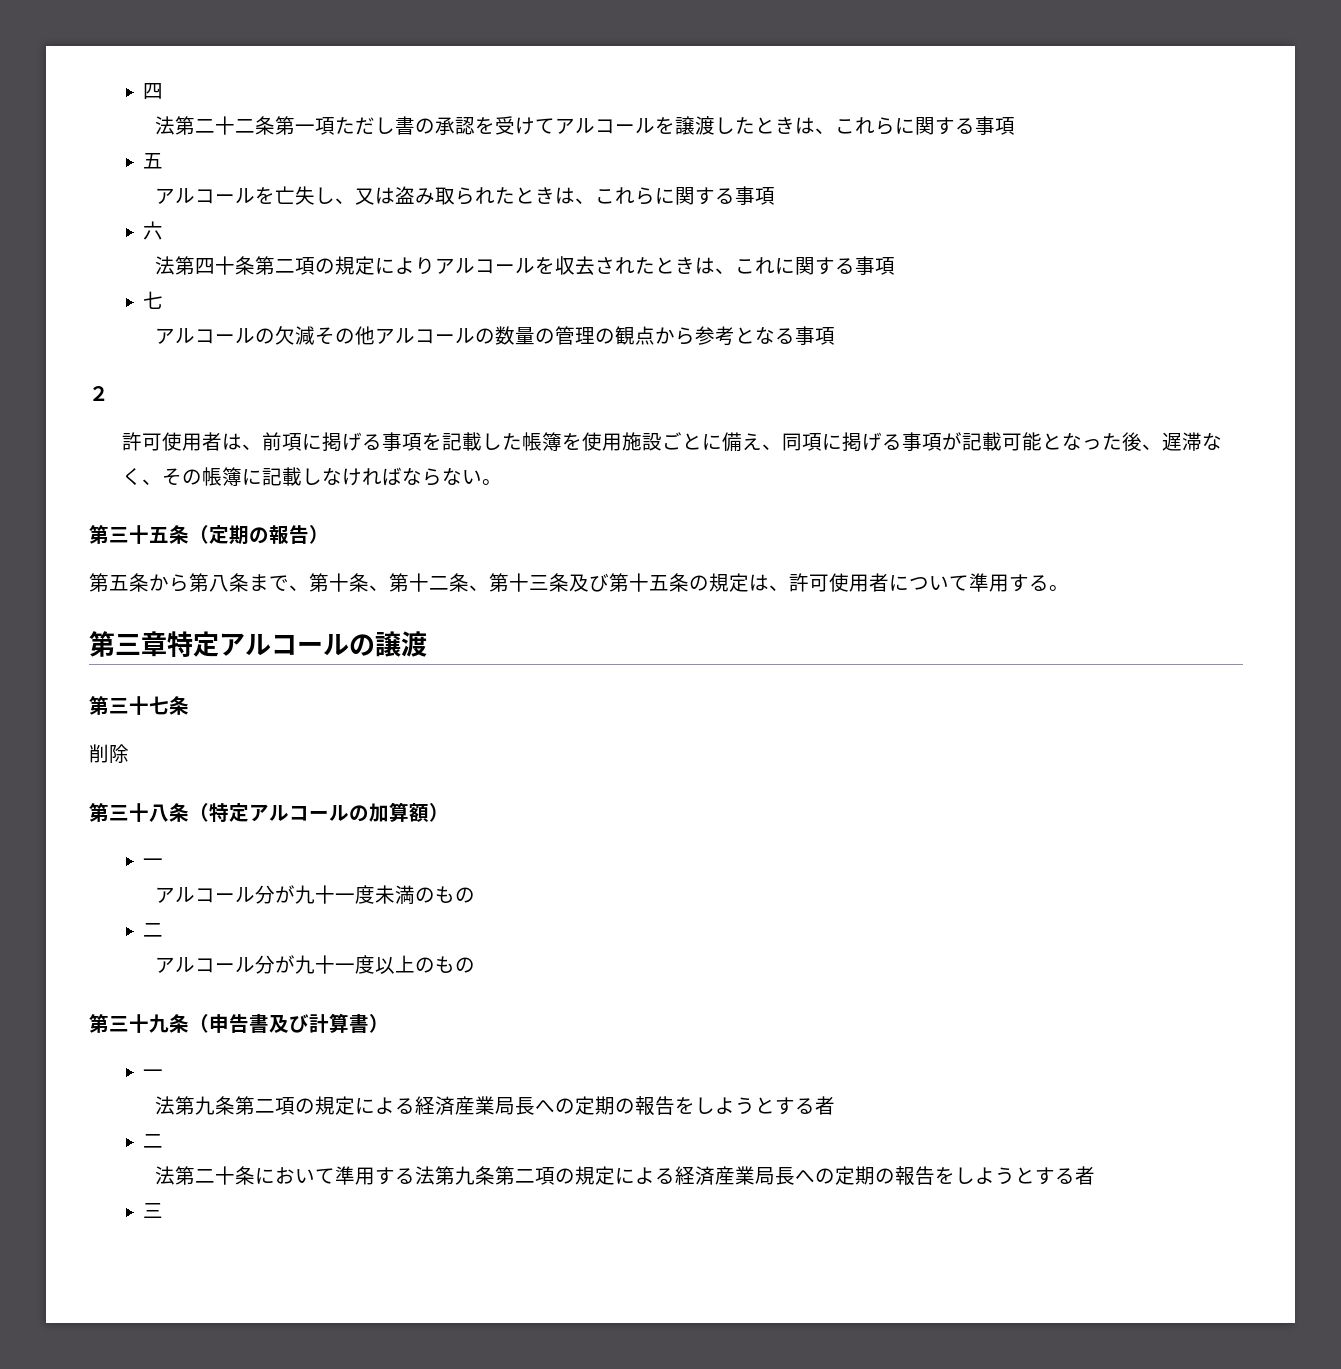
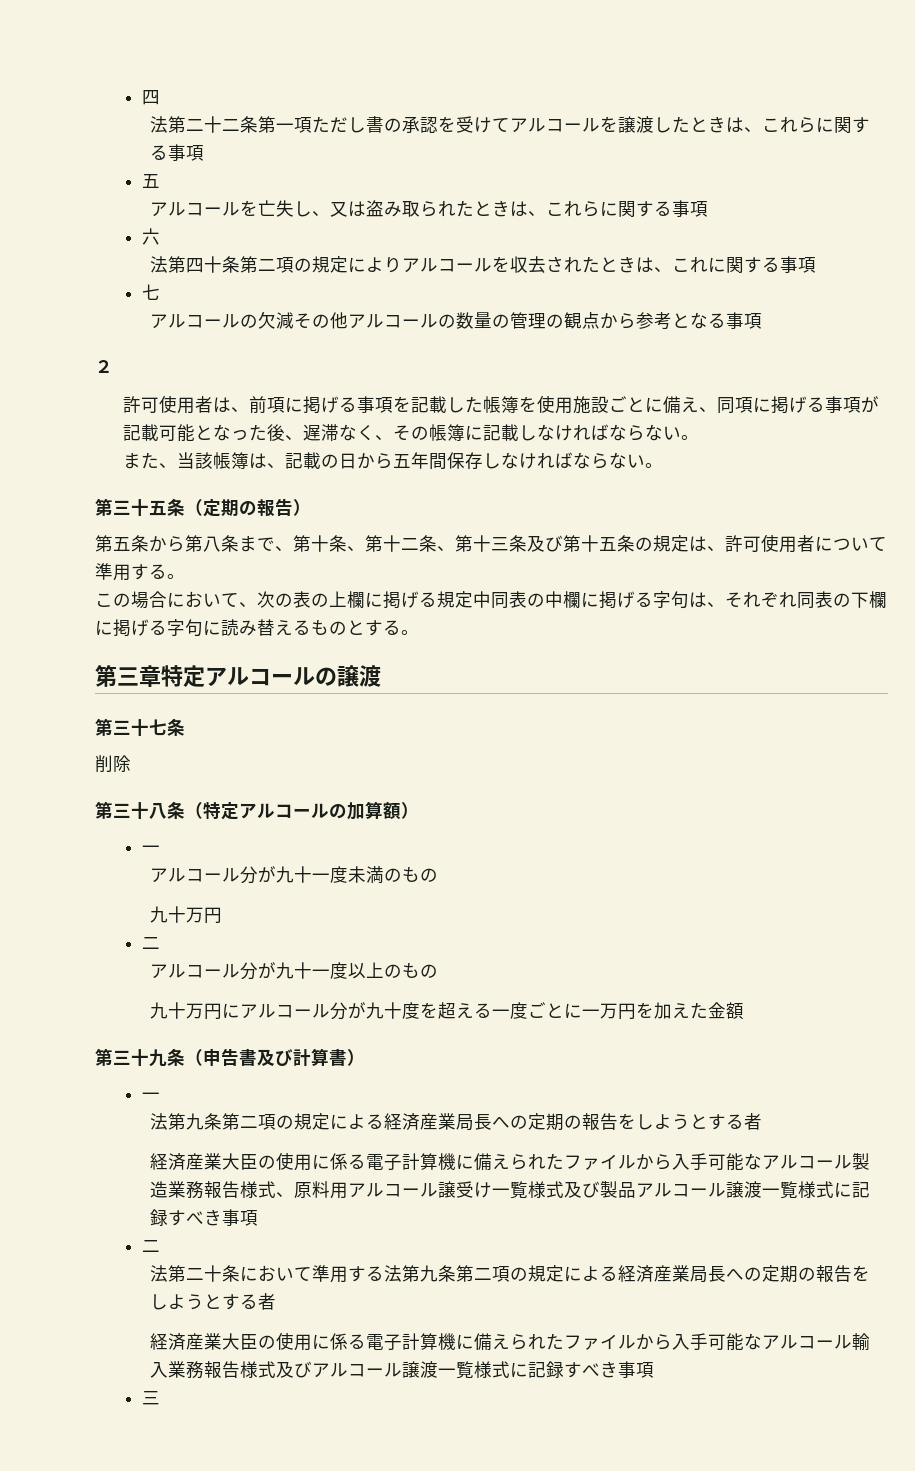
(502, 482) none -> [122,452,663,470] // また、当該帳簿は、記載の日から五年間保存しなければならない。
(1069, 588) none -> [95,591,887,609] [95,619,419,637] // この場合において、次の表の上欄に掲げる規定中同表の中欄に掲げる字句は、それぞれ同表の下欄に掲げる字句に読み替えるものとする。
(475, 895) none -> [150,906,223,924] // 九十万円
(475, 965) none -> [150,1002,745,1020] // 九十万円にアルコール分が九十度を超える一度ごとに一万円を加えた金額
(835, 1105) none -> [150,1152,871,1171] [150,1181,871,1199] [150,1209,259,1226] // 経済産業大臣の使用に係る電子計算機に備えられたファイルから入手可能なアルコール製造業務報告様式、原料用アルコール譲受け一覧様式及び製品アルコール譲渡一覧様式に記録すべき事項
(1095, 1175) none -> [150,1332,871,1351] [150,1361,655,1379] // 経済産業大臣の使用に係る電子計算機に備えられたファイルから入手可能なアルコール輸入業務報告様式及びアルコール譲渡一覧様式に記録すべき事項

